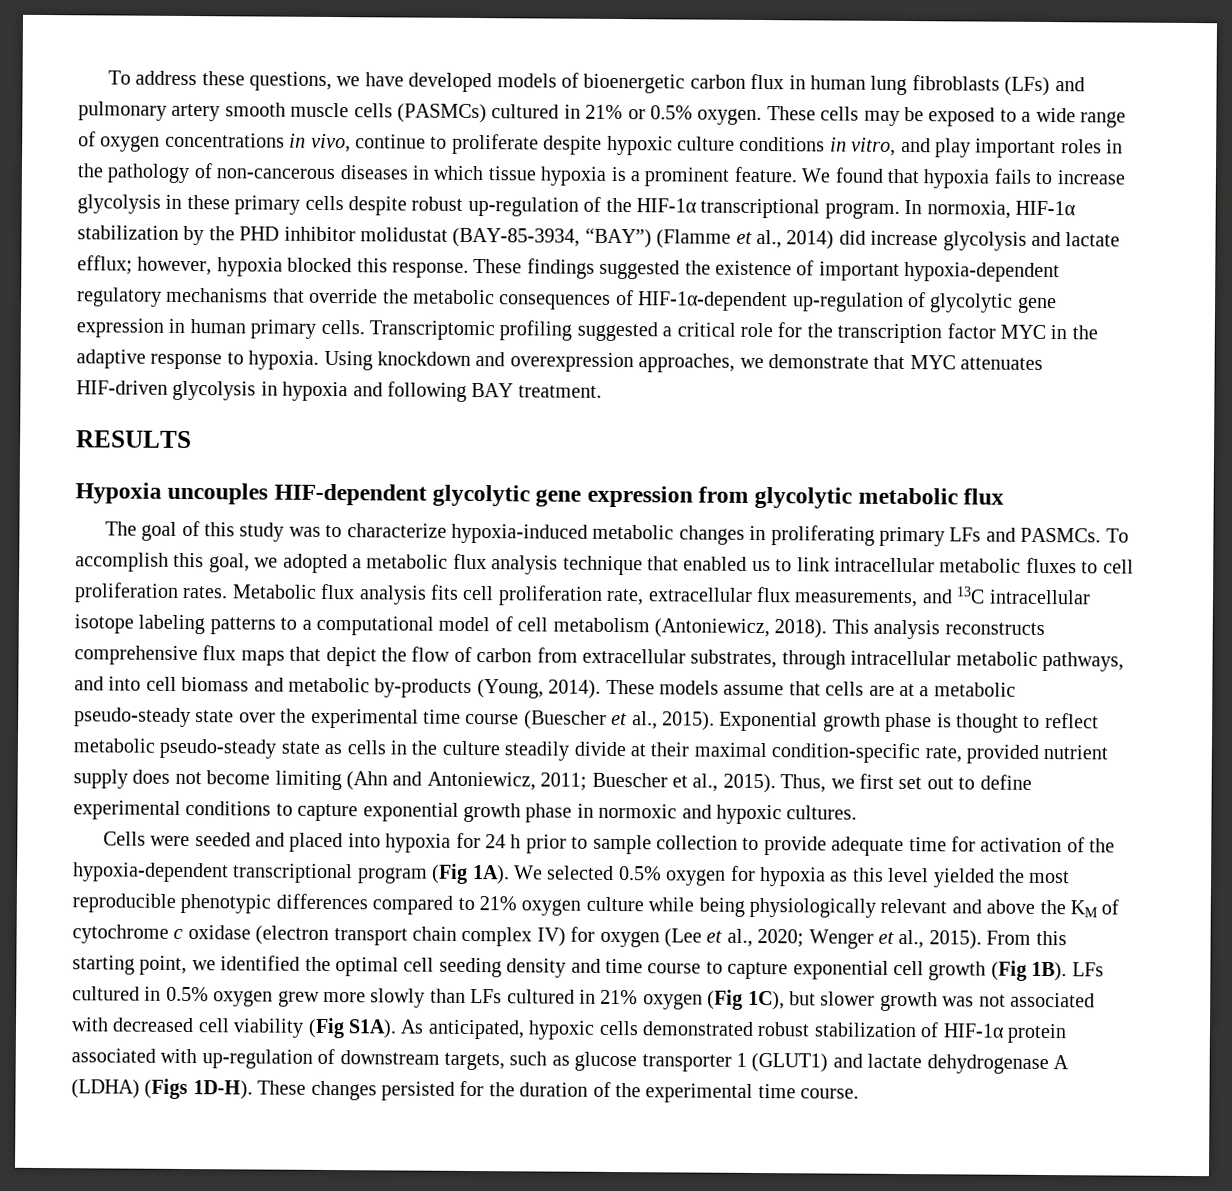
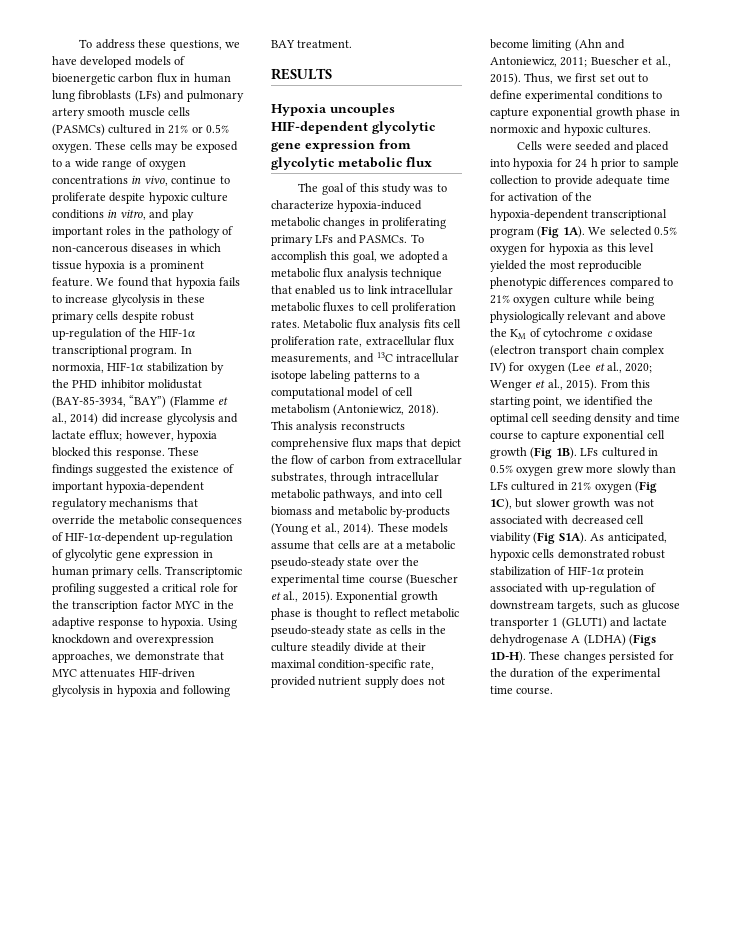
[476,679,544,699] (Young, -> [271,523,340,535] (Young et al.,

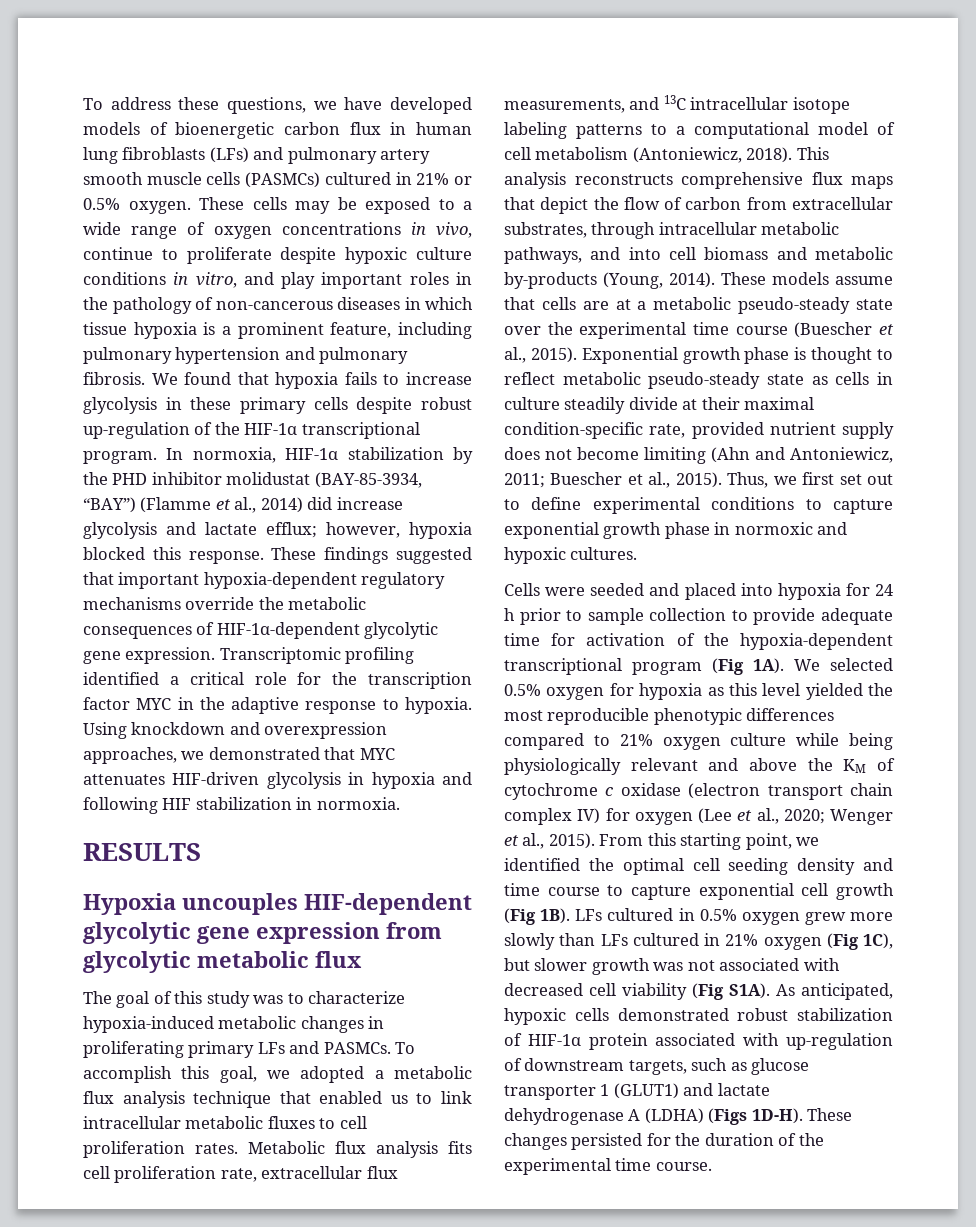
[52,277,93,287] feature. -> [330,322,472,339] [83,347,409,364] [83,372,145,385] feature, including pulmonary hypertension and pulmonary fibrosis.
[150,464,234,473] the existence of -> [83,572,114,585] that
[176,498,198,507] that -> (181, 603) none
[162,532,233,544] [52,549,213,561] [52,566,162,578] up-regulation of glycolytic gene expression in human primary cells. -> [364,622,439,639] [83,647,216,664] glycolytic gene expression.
[98,583,151,595] suggested -> [83,672,159,685] identified
[134,651,200,661] demonstrate -> [208,747,320,760] demonstrated
[271,40,353,48] BAY treatment. -> [162,797,400,810] HIF stabilization in normoxia.
[271,523,340,535] (Young et al., -> [603,272,663,289] (Young,
[428,625,446,634] the -> (893, 378) none

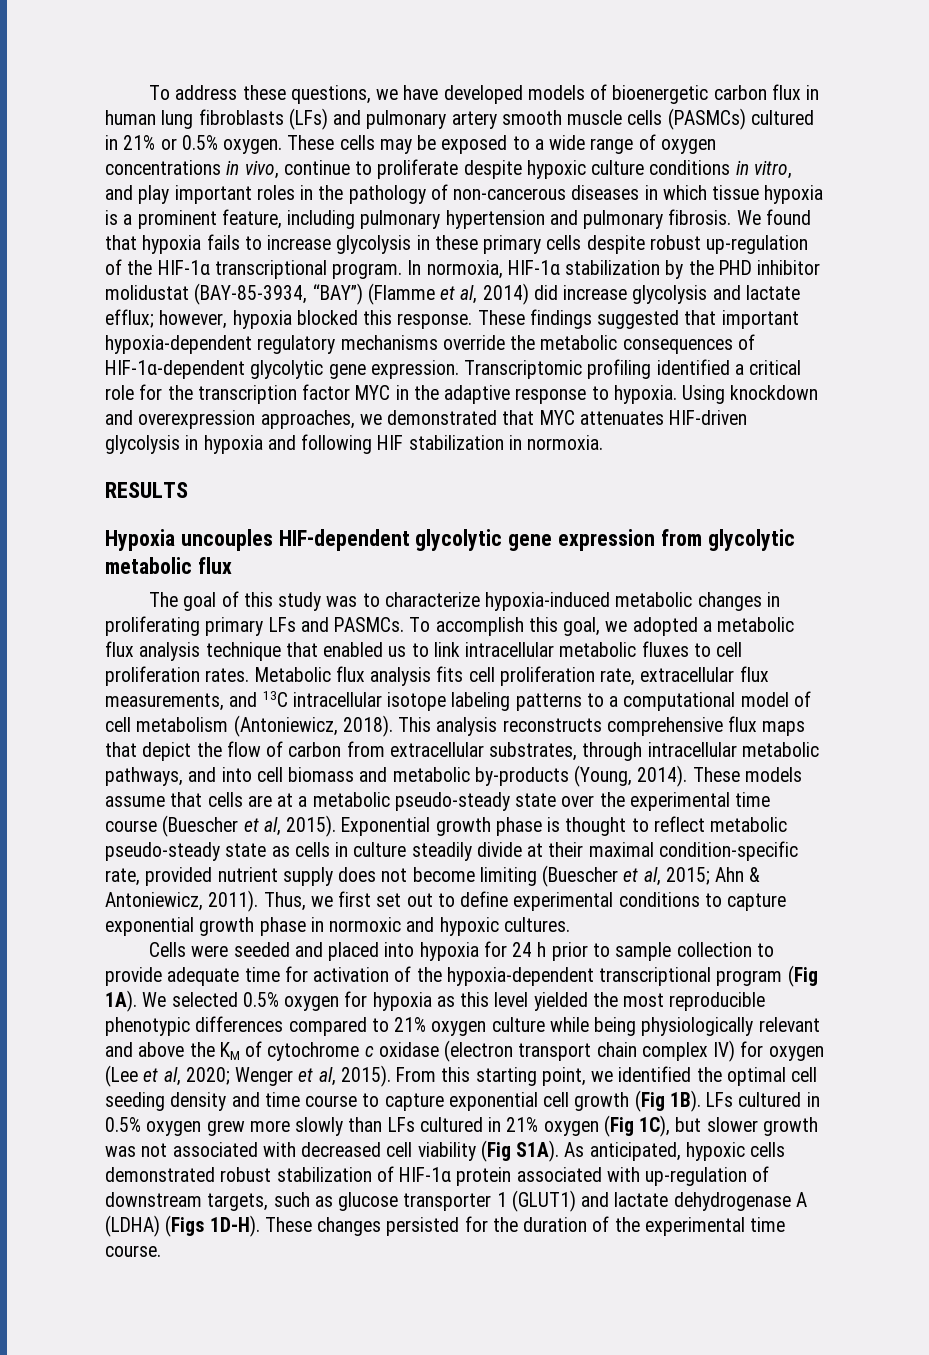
[234,497,257,513] al., -> [460,285,478,304] al,
[504,347,526,363] al., -> [263,817,281,836] al,
[711,447,893,463] [504,472,722,488] (Ahn and Antoniewicz, 2011; Buescher et al., 2015). -> [542,865,761,887] [105,890,259,912] (Buescher et al, 2015; Ahn & Antoniewicz, 2011).
[756,808,779,824] al., -> [163,1067,181,1086] al,
[522,833,545,849] al., -> [318,1067,336,1086] al,

